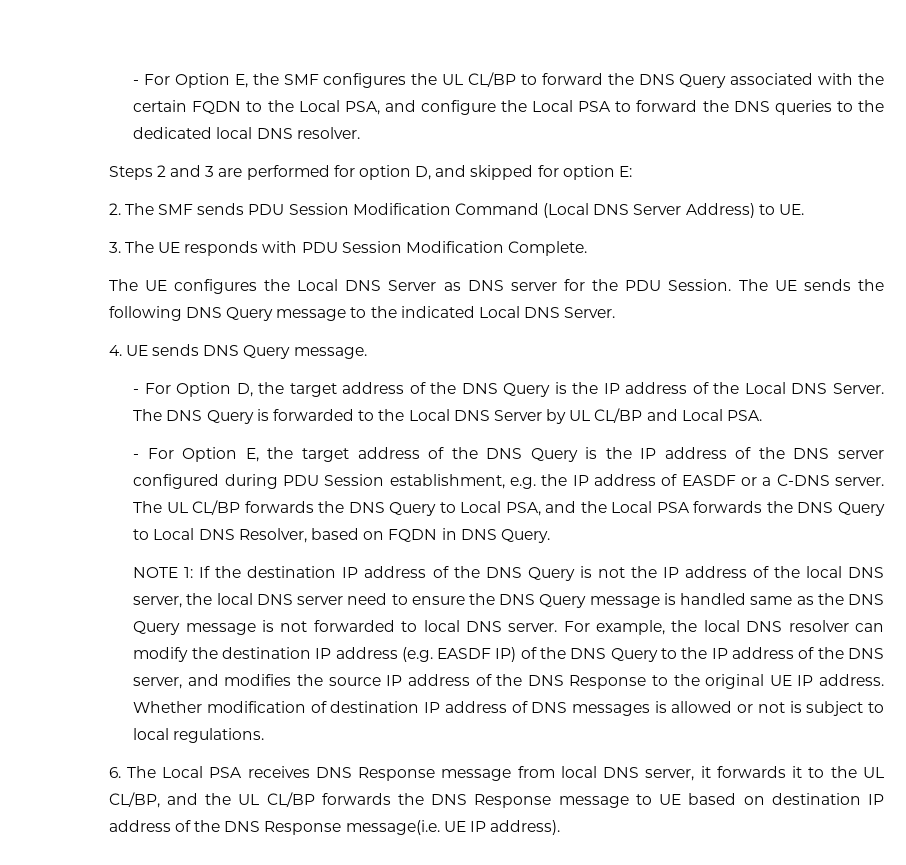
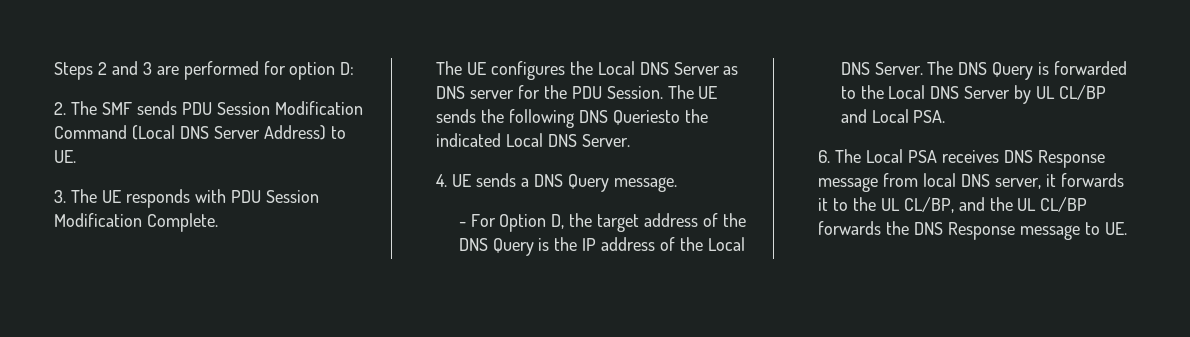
[133,72,885,88] [133,100,885,115] [133,127,360,139] - For Option E, the SMF configures the UL CL/BP to forward the DNS Query associated with the certain FQDN to the Local PSA, and configure the Local PSA to forward the DNS queries to the dedicated local DNS resolver. // -> (54, 71) none
[415,165,633,180] D, and skipped for option E: -> [340,62,355,75] D:
[225,307,367,321] Query message to -> [612,110,680,125] Queriesto
(199, 350) none -> [520,178,529,187] a
[133,447,884,462] [133,474,884,489] [133,500,885,516] [133,528,550,543] [133,566,885,581] [133,593,885,608] [133,620,884,635] [133,647,885,662] [133,674,885,689] [133,701,885,716] [133,728,265,743] // - For Option E, the target address of the DNS Query is the IP address of the DNS server configured during PDU Session establishment, e.g. the IP address of EASDF or a C-DNS server. The UL CL/BP forwards the DNS Query to Local PSA, and the Local PSA forwards the DNS Query to Local DNS Resolver, based on FQDN in DNS Query. // NOTE 1: If the destination IP address of the DNS Query is not the IP address of the local DNS server, the local DNS server need to ensure the DNS Query message is handled same as the DNS Query message is not forwarded to local DNS server. For example, the local DNS resolver can modify the destination IP address (e.g. EASDF IP) of the DNS Query to the IP address of the DNS server, and modifies the source IP address of the DNS Response to the original UE IP address. Whether modification of destination IP address of DNS messages is allowed or not is subject to local regulations. -> (946, 116) none
[659,793,885,805] [108,820,561,835] UE based on destination IP address of the DNS Response message(i.e. UE IP address). -> [1104,222,1127,235] UE.

